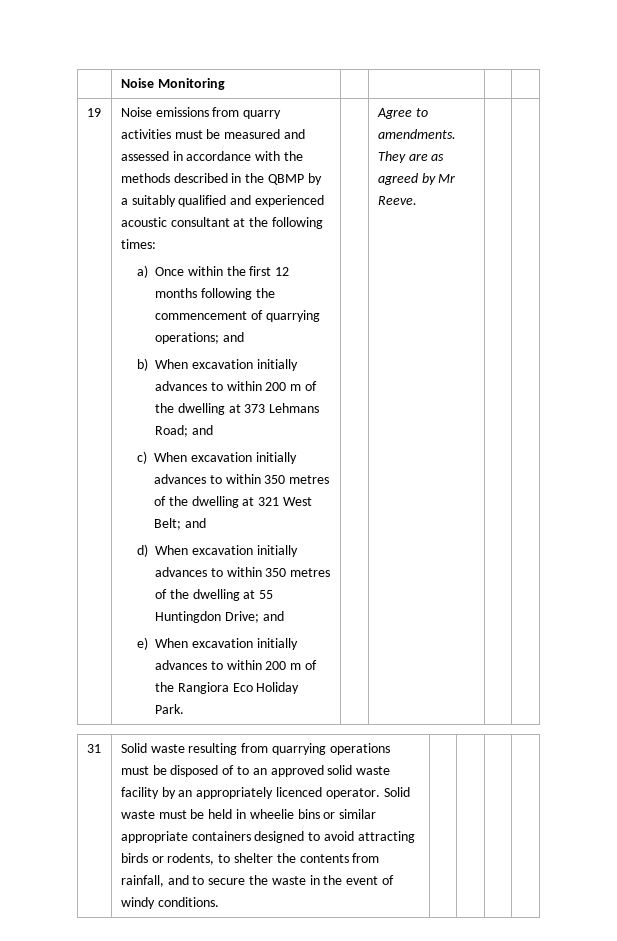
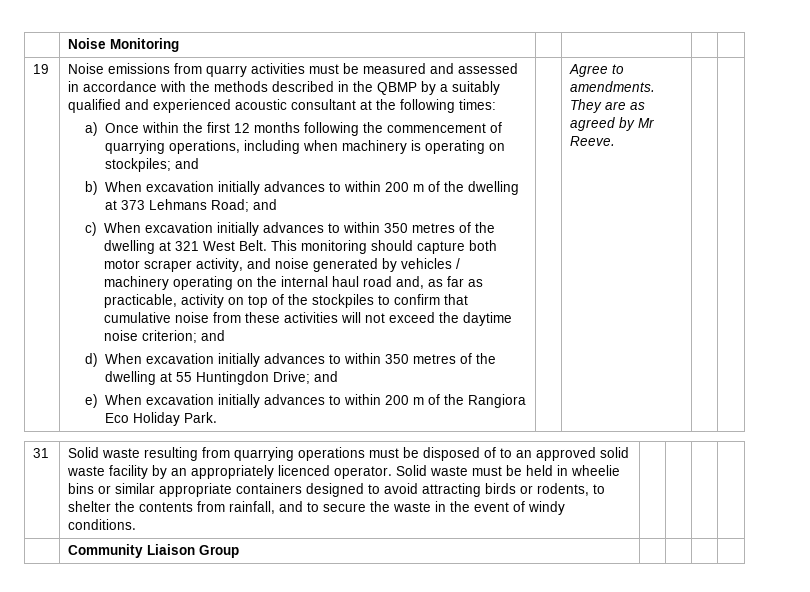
[155,332,220,344] operations; -> [169,140,506,154] [105,158,172,172] operations, including when machinery is operating on stockpiles;
[154,518,182,530] Belt; -> [239,240,498,254] [104,258,461,272] [104,276,484,290] [104,294,469,308] [104,312,513,326] [104,330,198,343] Belt. This monitoring should capture both motor scraper activity, and noise generated by vehicles / machinery operating on the internal haul road and, as far as practicable, activity on top of the stockpiles to confirm that cumulative noise from these activities will not exceed the daytime noise criterion;
(219, 902) none -> [68,544,240,558] // | Community Liaison Group | | | |

